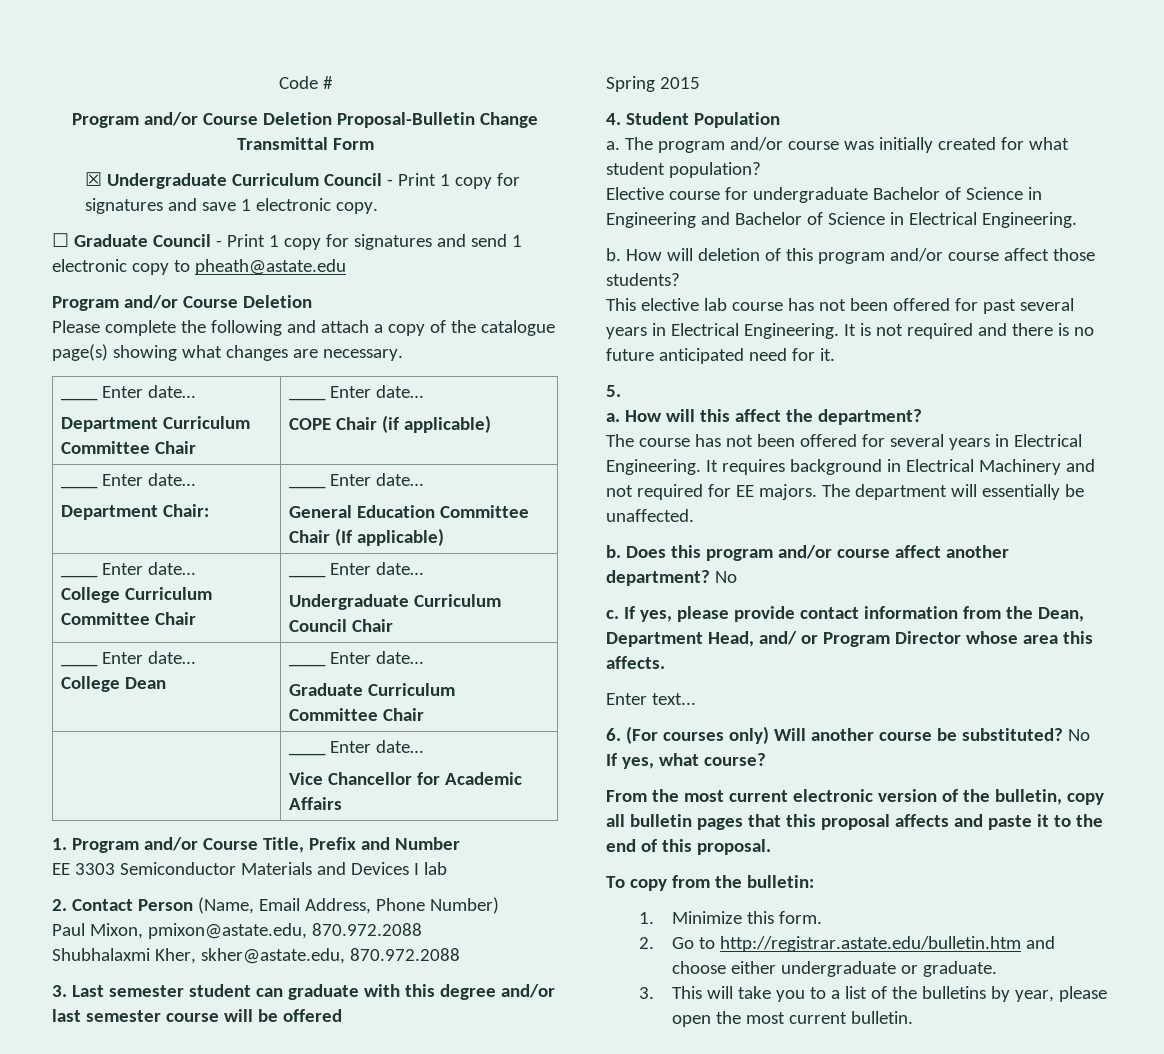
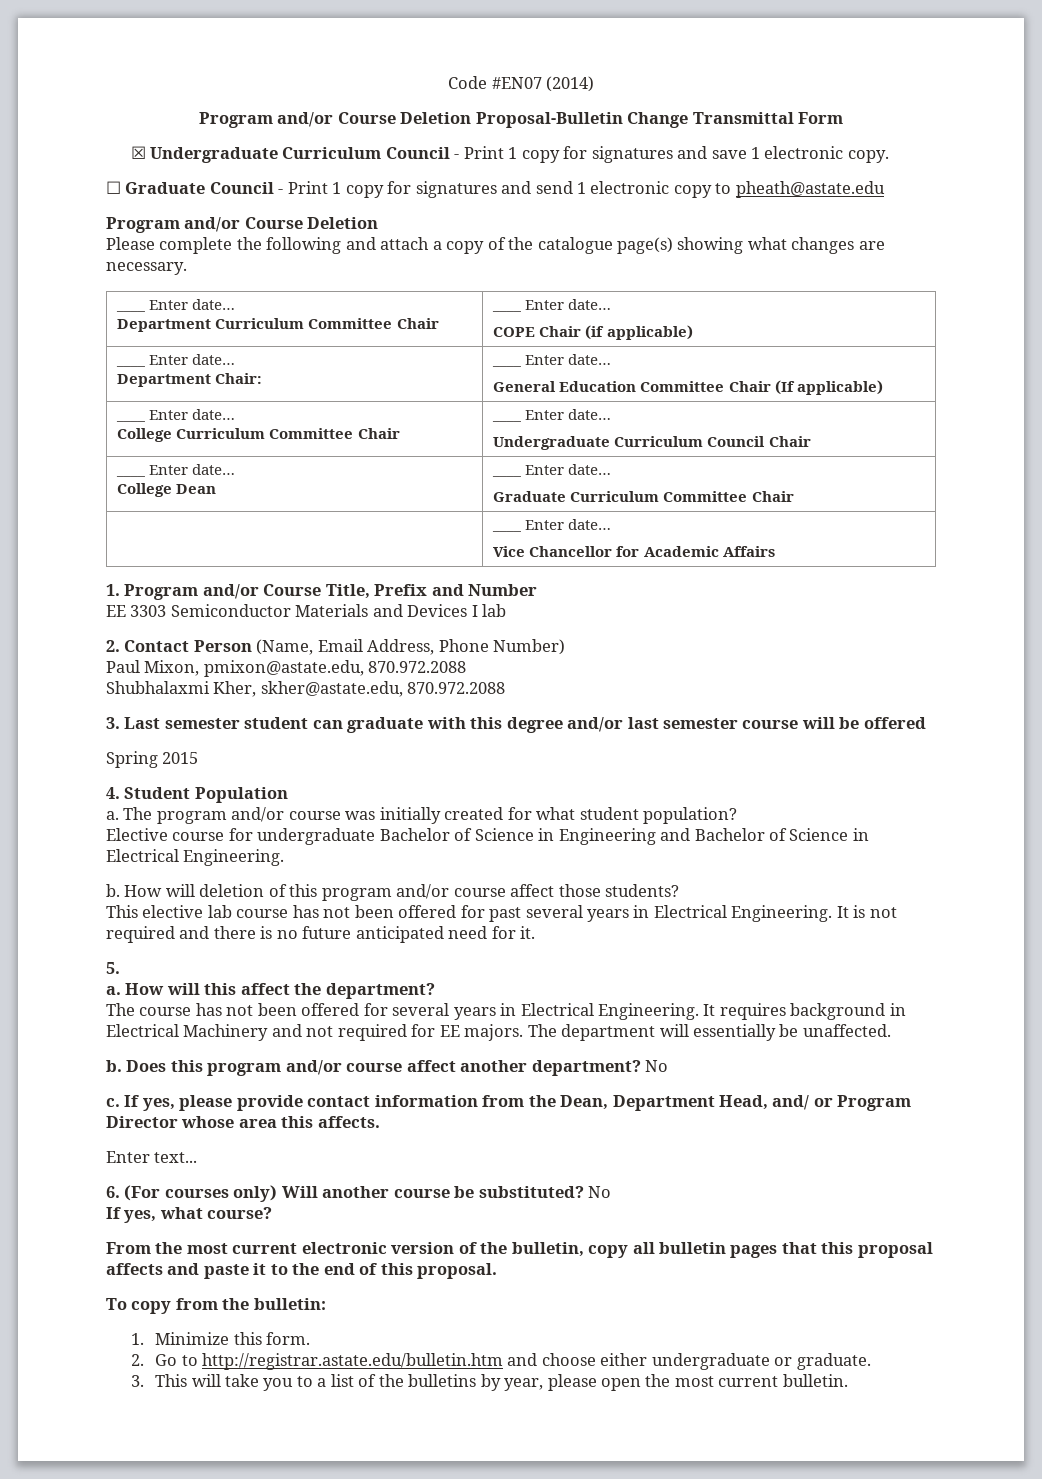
[322,76,333,89] # -> [491,76,594,92] #EN07 (2014)

